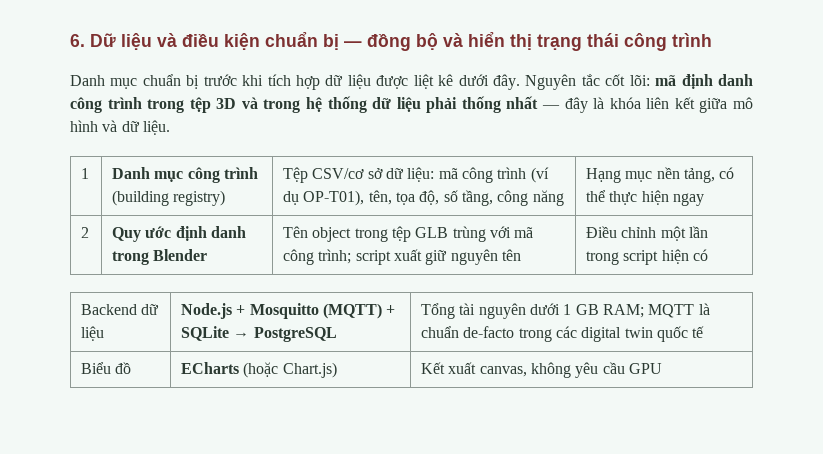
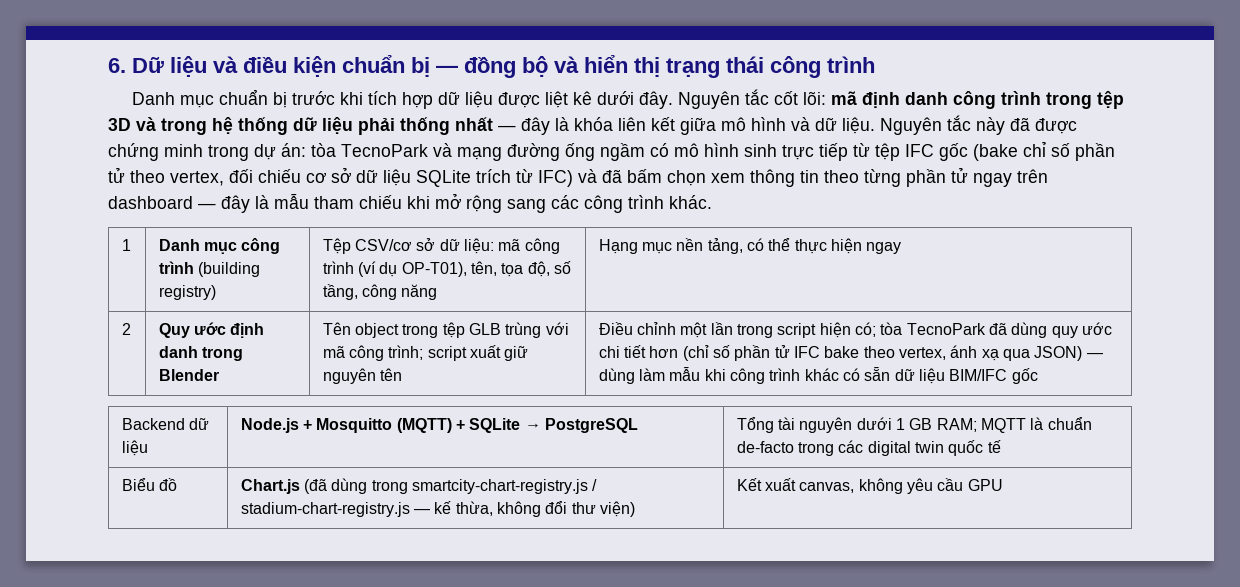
(170, 127) none -> [880,115,1077,135] [108,141,1115,161] [108,167,1048,187] [108,193,712,213] Nguyên tắc này đã được chứng minh trong dự án: tòa TecnoPark và mạng đường ống ngầm có mô hình sinh trực tiếp từ tệp IFC gốc (bake chỉ số phần tử theo vertex, đối chiếu cơ sở dữ liệu SQLite trích từ IFC) và đã bấm chọn xem thông tin theo từng phần tử ngay trên dashboard — đây là mẫu tham chiếu khi mở rộng sang các công trình khác.
[693,249,709,261] có -> [854,322,1112,338] [598,345,1103,361] [598,367,1038,384] có; tòa TecnoPark đã dùng quy ước chi tiết hơn (chỉ số phần tử IFC bake theo vertex, ánh xạ qua JSON) — dùng làm mẫu khi công trình khác có sẵn dữ liệu BIM/IFC gốc
[181,362,337,378] ECharts (hoặc Chart.js) -> [240,478,598,494] [240,501,635,517] Chart.js (đã dùng trong smartcity-chart-registry.js / stadium-chart-registry.js — kế thừa, không đổi thư viện)

